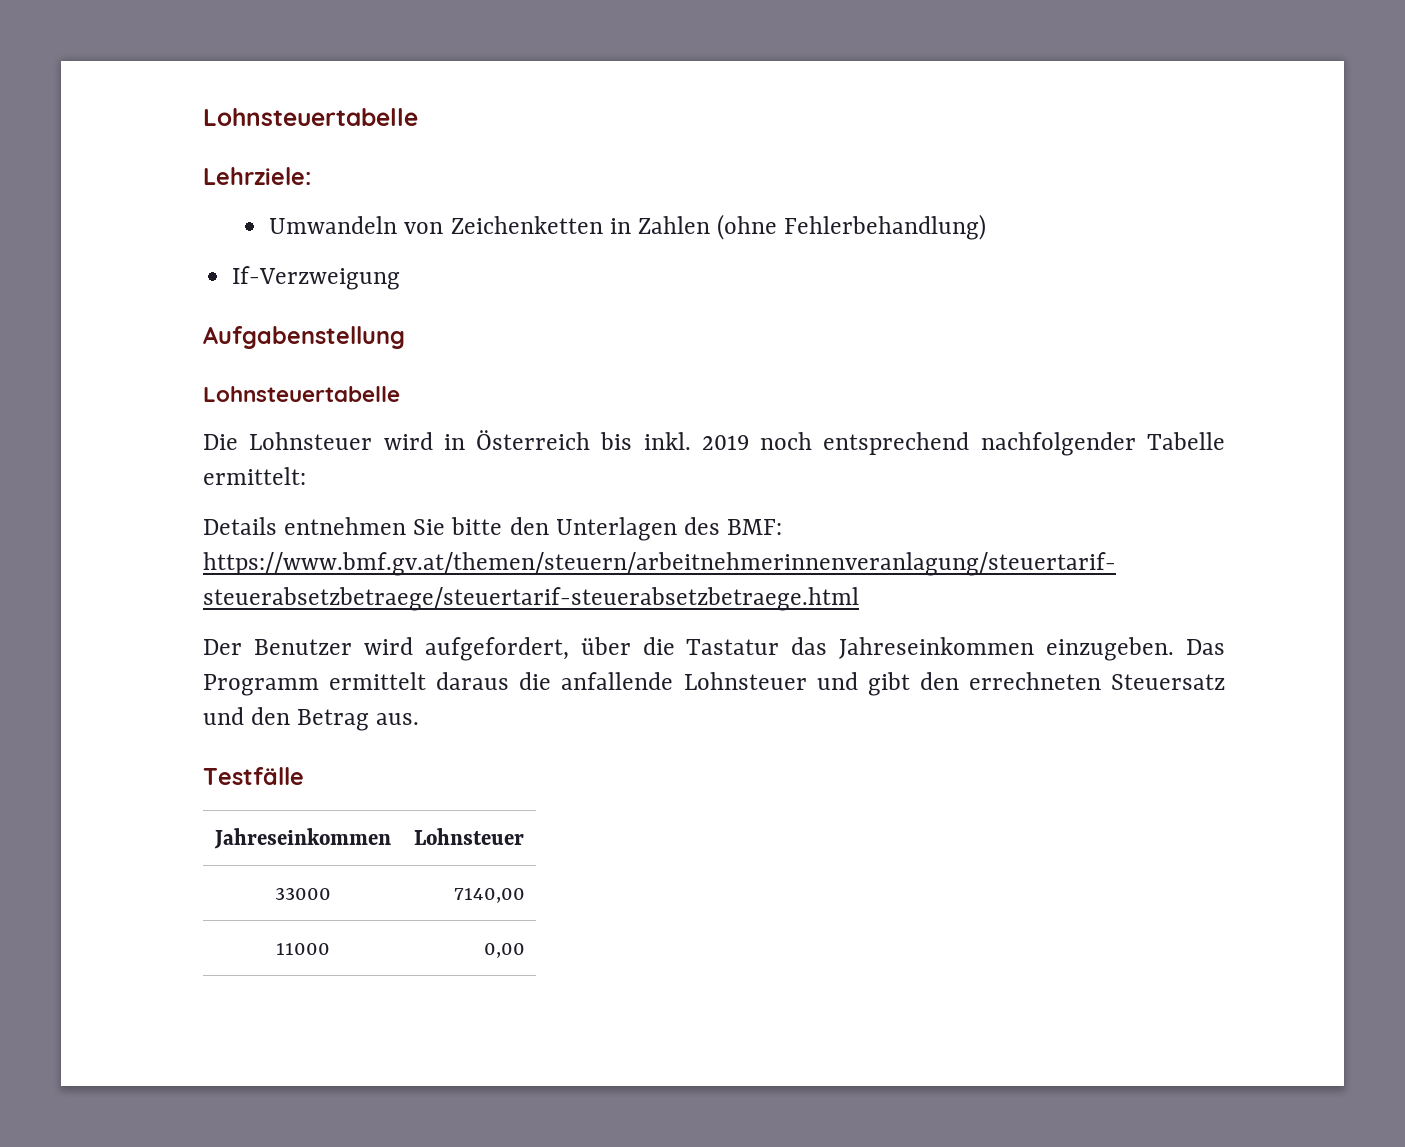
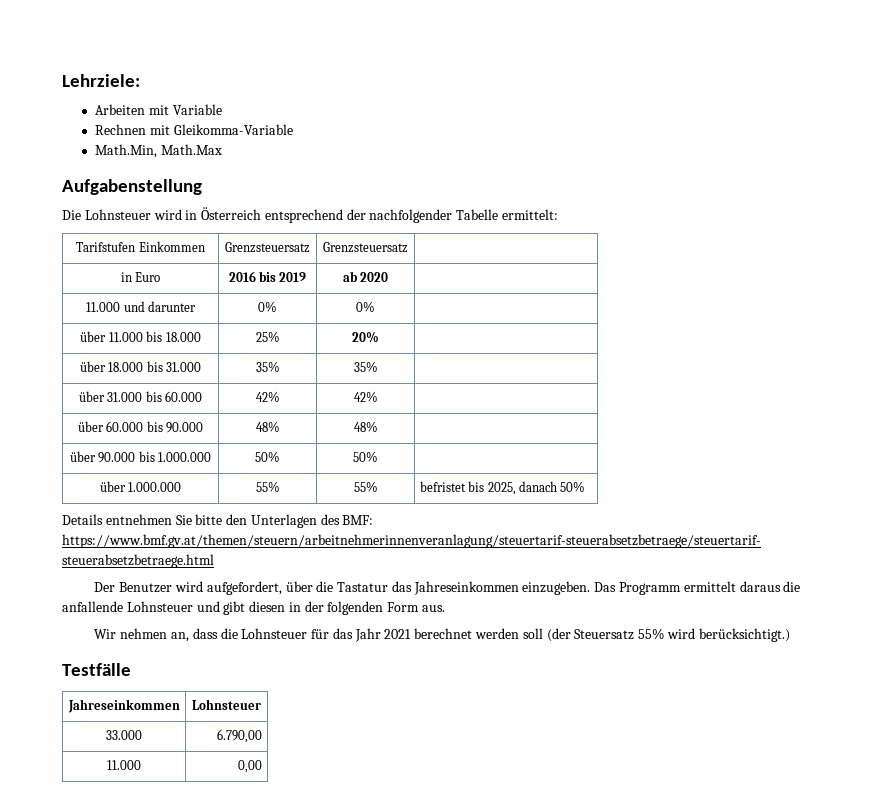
[203,108,418,126] Lohnsteuertabelle // -> (62, 80) none
[269,214,987,240] [232,266,401,290] Umwandeln von Zeichenketten in Zahlen (ohne Fehlerbehandlung) // If-Verzweigung -> [95,104,222,115] [95,124,293,135] [95,144,222,158] Arbeiten mit Variable // Rechnen mit Gleikomma-Variable // Math.Min, Math.Max
[203,386,400,402] // Lohnsteuertabelle -> (202, 187) none
[600,432,1225,456] [203,467,306,485] bis inkl. 2019 noch entsprechend nachfolgender Tabelle ermittelt: -> [264,209,559,223] [76,241,205,252] [225,242,310,253] [323,242,408,253] [120,272,161,282] [228,271,307,282] [342,271,389,282] [86,301,196,312] [258,301,277,312] [356,301,375,312] [80,331,201,342] [255,331,280,342] [352,331,379,343] [79,361,202,372] [255,361,280,372] [353,361,378,372] [78,391,203,402] [255,391,280,402] [353,391,378,402] [77,421,204,433] [255,421,280,432] [353,421,378,432] [69,451,212,463] [255,451,280,462] [353,451,378,462] [99,481,182,492] [255,481,280,492] [353,481,378,492] [419,481,586,495] entsprechend der nachfolgender Tabelle ermittelt: // Tarifstufen Einkommen | Grenzsteuersatz | Grenzsteuersatz | // in Euro | 2016 bis 2019 | ab 2020 | // 11.000 und darunter | 0% | 0% | // über 11.000 bis 18.000 | 25% | 20% | // über 18.000 bis 31.000 | 35% | 35% | // über 31.000 bis 60.000 | 42% | 42% | // über 60.000 bis 90.000 | 48% | 48% | // über 90.000 bis 1.000.000 | 50% | 50% | // über 1.000.000 | 55% | 55% | befristet bis 2025, danach 50%
[919,672,1226,690] [203,707,420,731] den errechneten Steuersatz und den Betrag aus. -> [249,601,446,615] [94,628,790,642] diesen in der folgenden Form aus. // Wir nehmen an, dass die Lohnsteuer für das Jahr 2021 berechnet werden soll (der Steuersatz 55% wird berücksichtigt.)
[275,887,331,900] [453,888,525,903] [276,943,330,955] 33000 | 7140,00 // 11000 -> [106,730,142,740] [217,729,263,743] [107,760,141,770] 33.000 | 6.790,00 // 11.000

